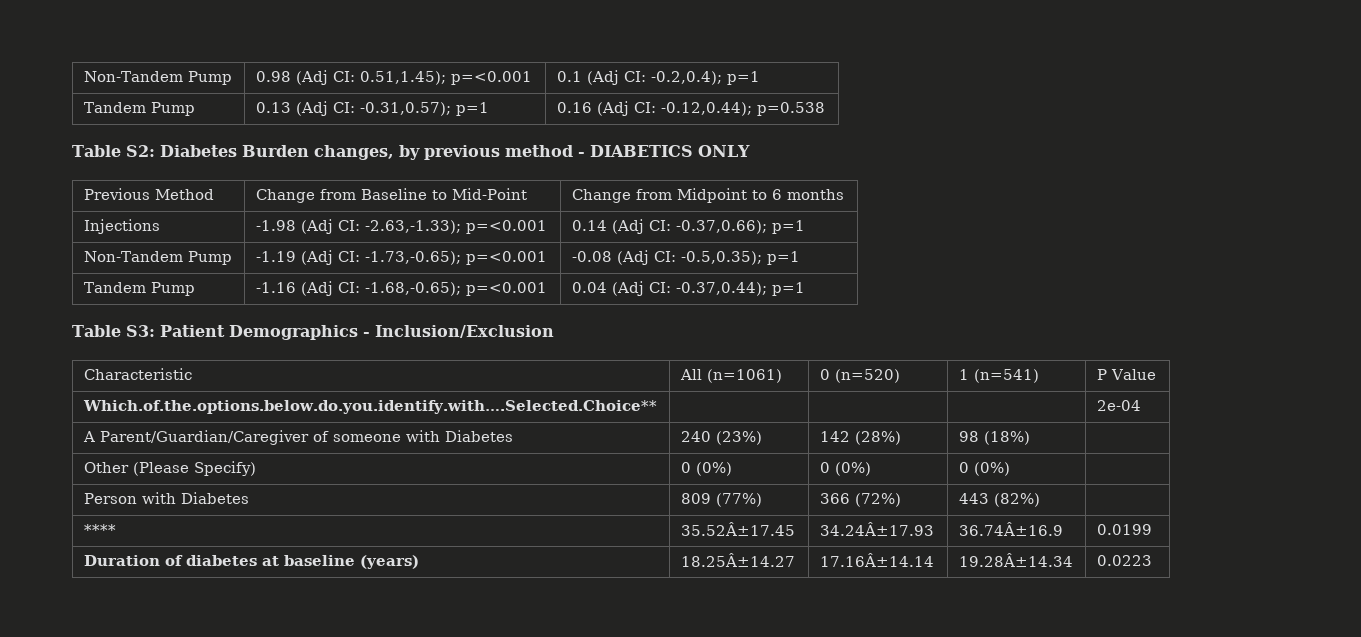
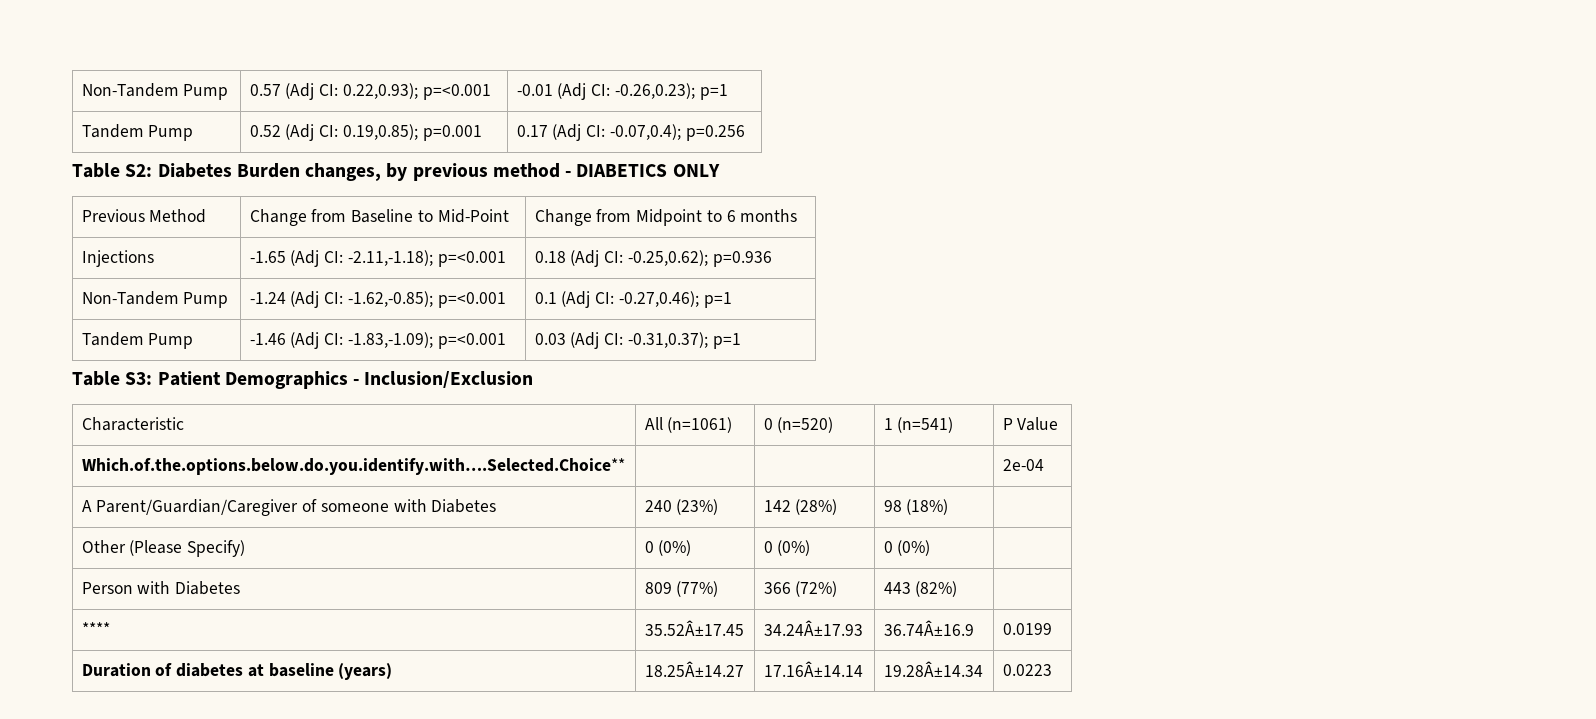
[83,71,232,85] [255,70,532,85] [556,70,760,85] [83,102,195,116] [255,101,489,116] [556,101,825,116] Non-Tandem Pump | 0.98 (Adj CI: 0.51,1.45); p=<0.001 | 0.1 (Adj CI: -0.2,0.4); p=1 // Tandem Pump | 0.13 (Adj CI: -0.31,0.57); p=1 | 0.16 (Adj CI: -0.12,0.44); p=0.538 -> [81,83,229,100] [249,83,491,100] [516,83,728,100] [81,124,194,141] [249,124,482,141] [516,124,745,141] Non-Tandem Pump | 0.57 (Adj CI: 0.22,0.93); p=<0.001 | -0.01 (Adj CI: -0.26,0.23); p=1 // Tandem Pump | 0.52 (Adj CI: 0.19,0.85); p=0.001 | 0.17 (Adj CI: -0.07,0.4); p=0.256
[255,219,547,234] [571,219,805,234] [83,251,232,265] [255,250,547,265] [571,250,800,265] [83,282,195,296] [255,281,547,296] [571,281,767,296] -1.98 (Adj CI: -2.63,-1.33); p=<0.001 | 0.14 (Adj CI: -0.37,0.66); p=1 // Non-Tandem Pump | -1.19 (Adj CI: -1.73,-0.65); p=<0.001 | -0.08 (Adj CI: -0.5,0.35); p=1 // Tandem Pump | -1.16 (Adj CI: -1.68,-0.65); p=<0.001 | 0.04 (Adj CI: -0.37,0.44); -> [249,250,506,267] [534,250,772,267] [81,291,229,308] [249,291,506,308] [534,291,732,308] [81,332,194,349] [249,332,506,349] [534,332,708,349] -1.65 (Adj CI: -2.11,-1.18); p=<0.001 | 0.18 (Adj CI: -0.25,0.62); p=0.936 // Non-Tandem Pump | -1.24 (Adj CI: -1.62,-0.85); p=<0.001 | 0.1 (Adj CI: -0.27,0.46); p=1 // Tandem Pump | -1.46 (Adj CI: -1.83,-1.09); p=<0.001 | 0.03 (Adj CI: -0.31,0.37);

